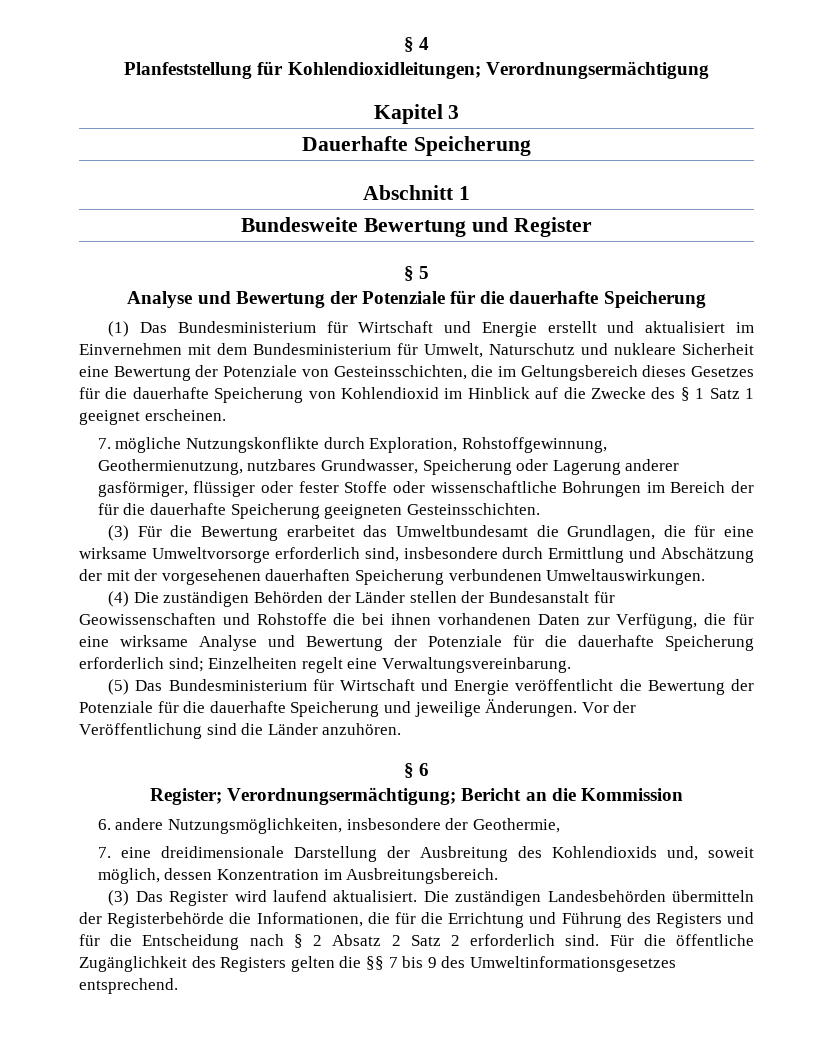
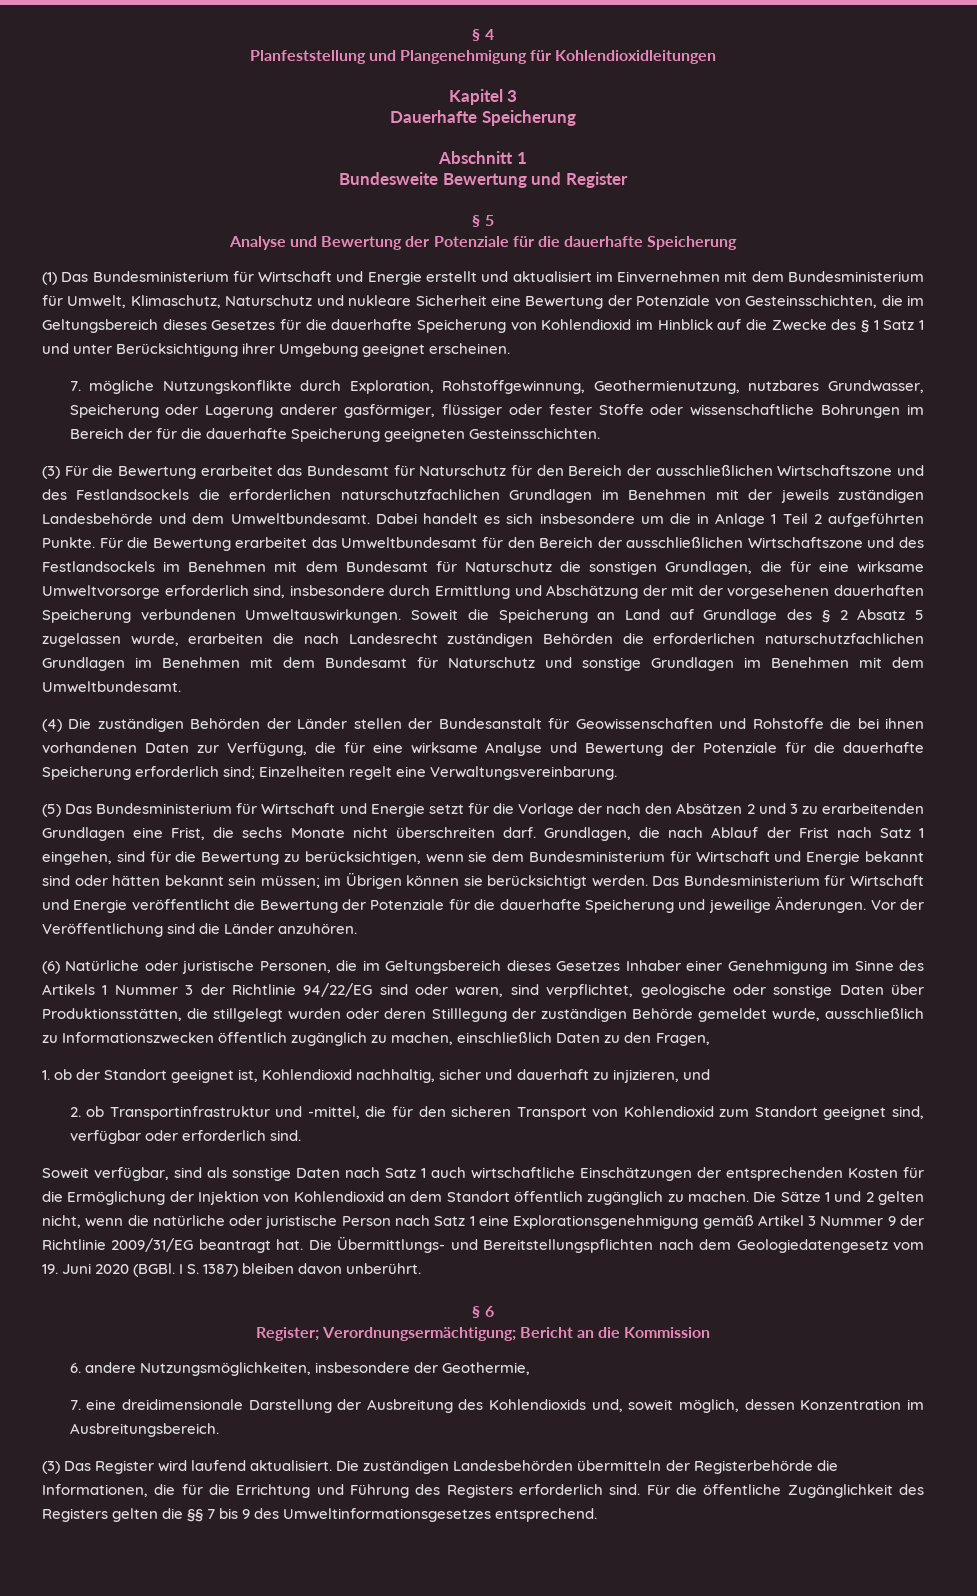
[257,61,709,79] für Kohlendioxidleitungen; Verordnungsermächtigung -> [368,50,717,64] und Plangenehmigung für Kohlendioxidleitungen
(483, 350) none -> [130,295,221,308] Klimaschutz,
(754, 393) none -> [42,343,359,357] und unter Berücksichtigung ihrer Umgebung
[395,525,559,537] Umweltbundesamt die -> [307,465,924,476] [42,489,925,503] [42,513,924,527] [42,537,924,551] [42,561,658,575] Bundesamt für Naturschutz für den Bereich der ausschließlichen Wirtschaftszone und des Festlandsockels die erforderlichen naturschutzfachlichen Grundlagen im Benehmen mit der jeweils zuständigen Landesbehörde und dem Umweltbundesamt. Dabei handelt es sich insbesondere um die in Anlage 1 Teil 2 aufgeführten Punkte. Für die Bewertung erarbeitet das Umweltbundesamt für den Bereich der ausschließlichen Wirtschaftszone und des Festlandsockels im Benehmen mit dem Bundesamt für Naturschutz die sonstigen
(706, 577) none -> [411,609,924,623] [42,633,924,647] [42,657,924,671] [42,681,181,693] Soweit die Speicherung an Land auf Grundlage des § 2 Absatz 5 zugelassen wurde, erarbeiten die nach Landesrecht zuständigen Behörden die erforderlichen naturschutzfachlichen Grundlagen im Benehmen mit dem Bundesamt für Naturschutz und sonstige Grundlagen im Benehmen mit dem Umweltbundesamt.
(510, 687) none -> [428,803,924,817] [42,827,925,841] [42,851,924,865] [42,872,924,889] [42,899,128,913] setzt für die Vorlage der nach den Absätzen 2 und 3 zu erarbeitenden Grundlagen eine Frist, die sechs Monate nicht überschreiten darf. Grundlagen, die nach Ablauf der Frist nach Satz 1 eingehen, sind für die Bewertung zu berücksichtigen, wenn sie dem Bundesministerium für Wirtschaft und Energie bekannt sind oder hätten bekannt sein müssen; im Übrigen können sie berücksichtigt werden. Das Bundesministerium für Wirtschaft und Energie
(402, 729) none -> [42,960,925,974] [42,983,924,998] [42,1008,924,1022] [42,1032,710,1046] [42,1069,710,1083] [69,1106,925,1120] [69,1130,301,1144] [42,1167,924,1181] [42,1191,925,1205] [42,1215,924,1229] [42,1236,925,1253] [42,1263,422,1277] // (6) Natürliche oder juristische Personen, die im Geltungsbereich dieses Gesetzes Inhaber einer Genehmigung im Sinne des Artikels 1 Nummer 3 der Richtlinie 94/22/EG sind oder waren, sind verpflichtet, geologische oder sonstige Daten über Produktionsstätten, die stillgelegt wurden oder deren Stilllegung der zuständigen Behörde gemeldet wurde, ausschließlich zu Informationszwecken öffentlich zugänglich zu machen, einschließlich Daten zu den Fragen, // 1. ob der Standort geeignet ist, Kohlendioxid nachhaltig, sicher und dauerhaft zu injizieren, und // 2. ob Transportinfrastruktur und -mittel, die für den sicheren Transport von Kohlendioxid zum Standort geeignet sind, verfügbar oder erforderlich sind. // Soweit verfügbar, sind als sonstige Daten nach Satz 1 auch wirtschaftliche Einschätzungen der entsprechenden Kosten für die Ermöglichung der Injektion von Kohlendioxid an dem Standort öffentlich zugänglich zu machen. Die Sätze 1 und 2 gelten nicht, wenn die natürliche oder juristische Person nach Satz 1 eine Explorationsgenehmigung gemäß Artikel 3 Nummer 9 der Richtlinie 2009/31/EG beantragt hat. Die Übermittlungs- und Bereitstellungspflichten nach dem Geologiedatengesetz vom 19. Juni 2020 (BGBl. I S. 1387) bleiben davon unberührt.
[727,912,754,924] [79,934,460,950] und für die Entscheidung nach § 2 Absatz 2 Satz 2 -> (513, 1491) none

